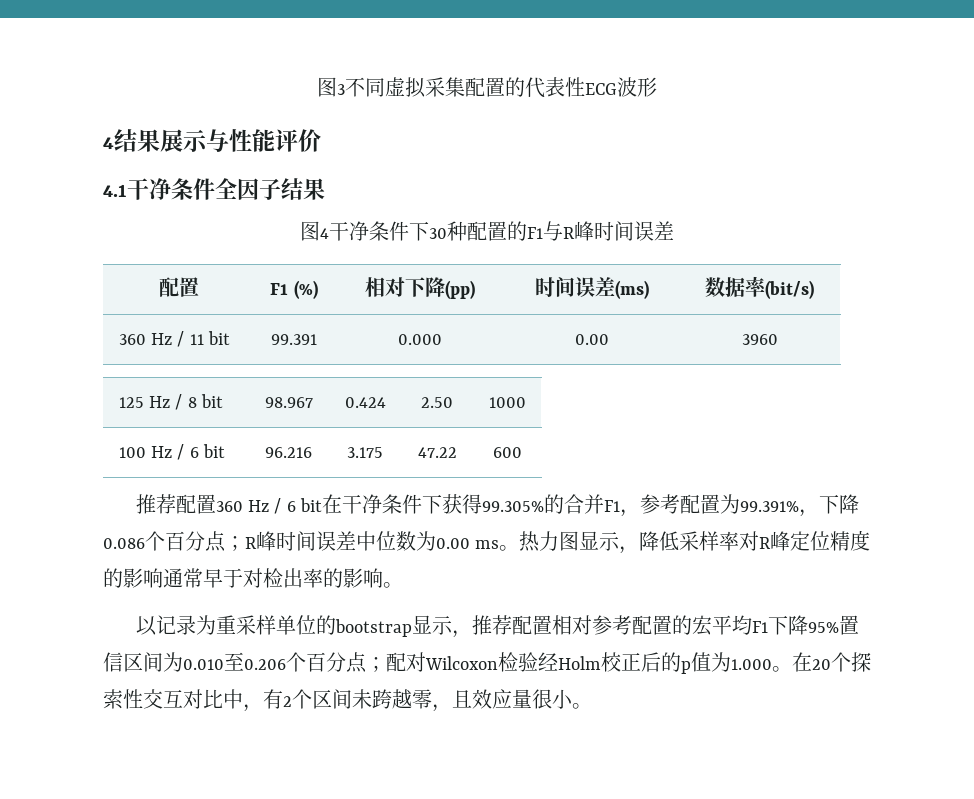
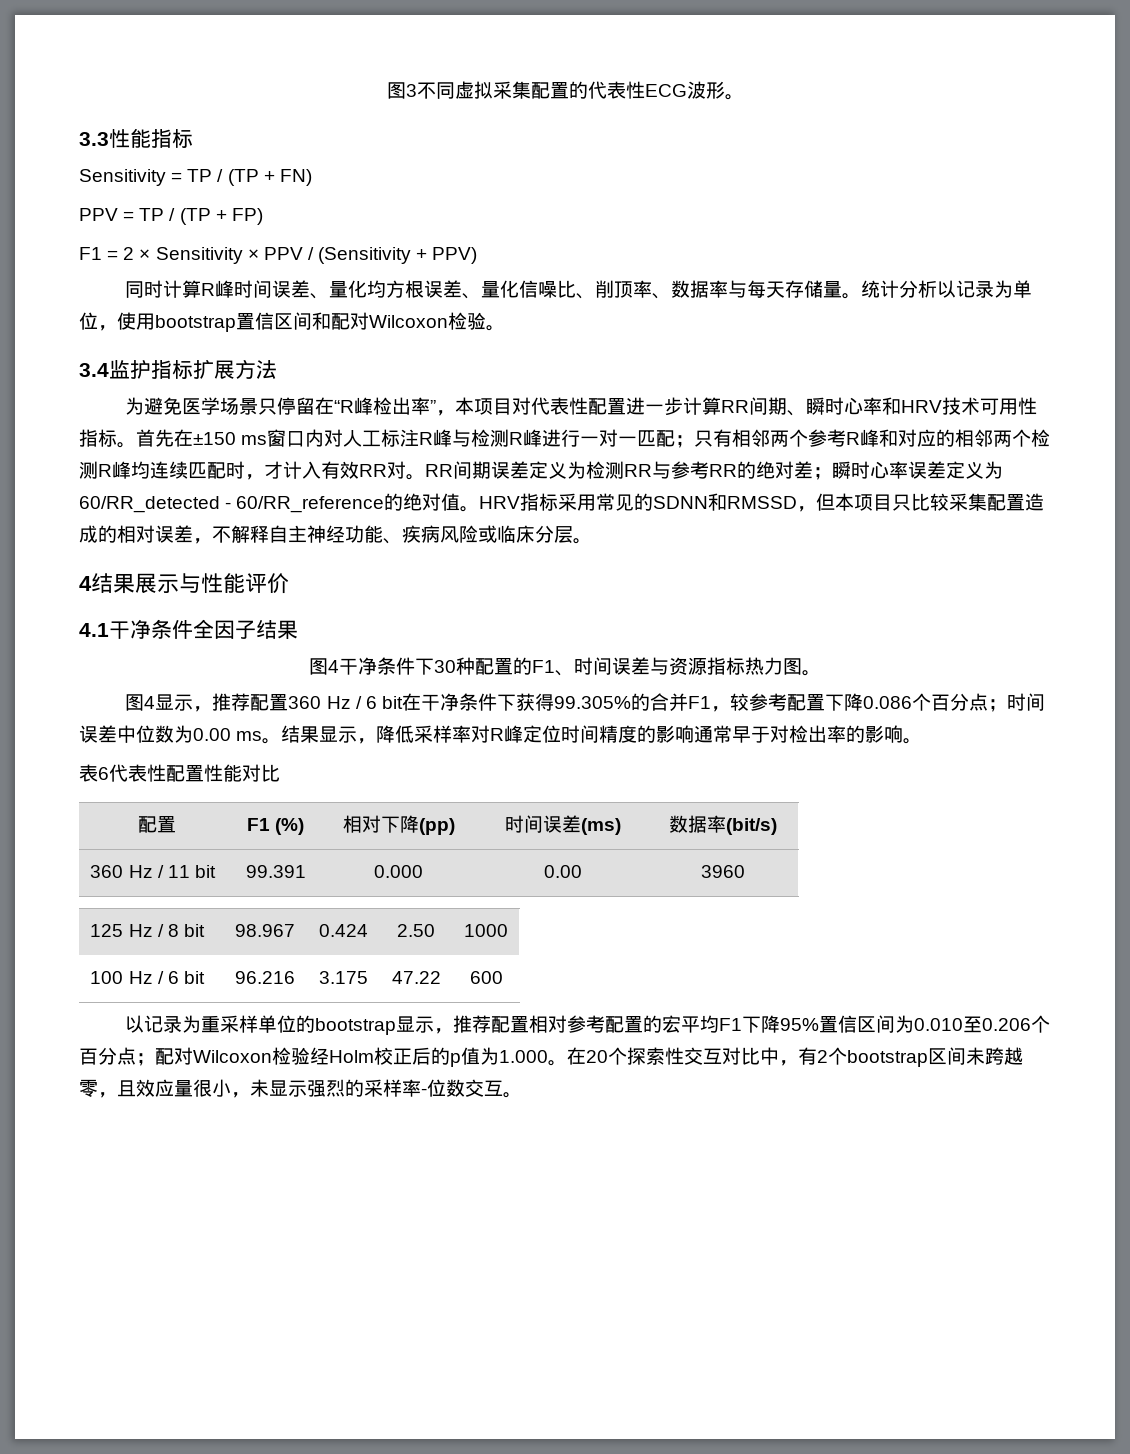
(657, 87) none -> [724,94,744,100] [79,128,193,148] [79,169,312,186] [79,208,263,225] [79,247,478,264] [125,280,1033,299] [79,312,505,332] [79,359,277,379] [125,397,1038,416] [79,429,1051,448] [79,461,1003,480] [79,493,1045,513] [79,525,592,544] 。 // 3.3性能指标 // Sensitivity = TP / (TP + FN) // PPV = TP / (TP + FP) // F1 = 2 × Sensitivity × PPV / (Sensitivity + PPV) // 同时计算R峰时间误差、量化均方根误差、量化信噪比、削顶率、数据率与每天存储量。统计分析以记录为单位，使用bootstrap置信区间和配对Wilcoxon检验。 // 3.4监护指标扩展方法 // 为避免医学场景只停留在“R峰检出率”，本项目对代表性配置进一步计算RR间期、瞬时心率和HRV技术可用性指标。首先在±150 ms窗口内对人工标注R峰与检测R峰进行一对一匹配；只有相邻两个参考R峰和对应的相邻两个检测R峰均连续匹配时，才计入有效RR对。RR间期误差定义为检测RR与参考RR的绝对差；瞬时心率误差定义为60/RR_detected - 60/RR_reference的绝对值。HRV指标采用常见的SDNN和RMSSD，但本项目只比较采集配置造成的相对误差，不解释自主神经功能、疾病风险或临床分层。
[543,221,674,241] 与R峰时间误差 -> [555,657,821,676] [125,693,1045,712] [79,725,923,744] [79,764,280,782] 、时间误差与资源指标热力图。 // 图4显示，推荐配置360 Hz / 6 bit在干净条件下获得99.305%的合并F1，较参考配置下降0.086个百分点；时间误差中位数为0.00 ms。结果显示，降低采样率对R峰定位时间精度的影响通常早于对检出率的影响。 // 表6代表性配置性能对比
[135,494,860,517] [103,530,871,554] [103,568,403,588] // 推荐配置360 Hz / 6 bit在干净条件下获得99.305%的合并F1，参考配置为99.391%，下降0.086个百分点；R峰时间误差中位数为0.00 ms。热力图显示，降低采样率对R峰定位精度的影响通常早于对检出率的影响。 -> (503, 977) none
(312, 699) none -> [847,1050,928,1067] bootstrap
(573, 699) none -> [231,1079,503,1098] ，未显示强烈的采样率-位数交互

